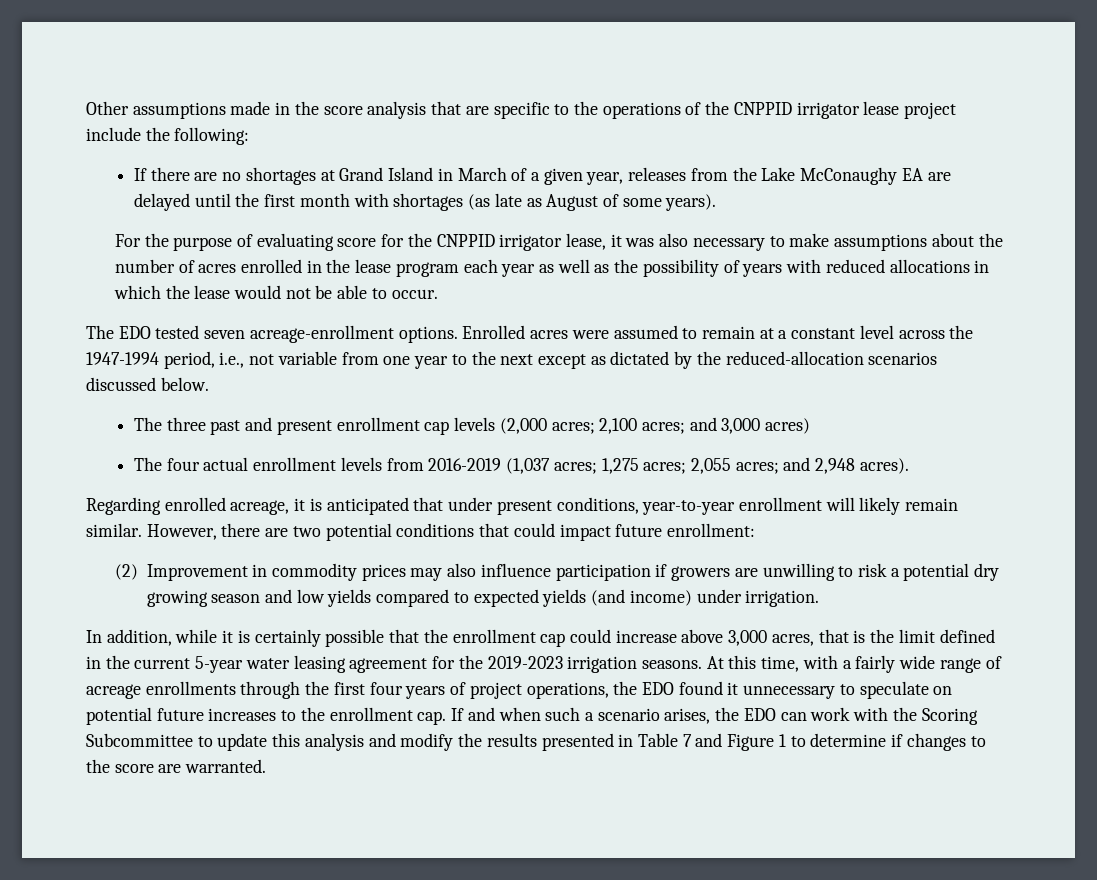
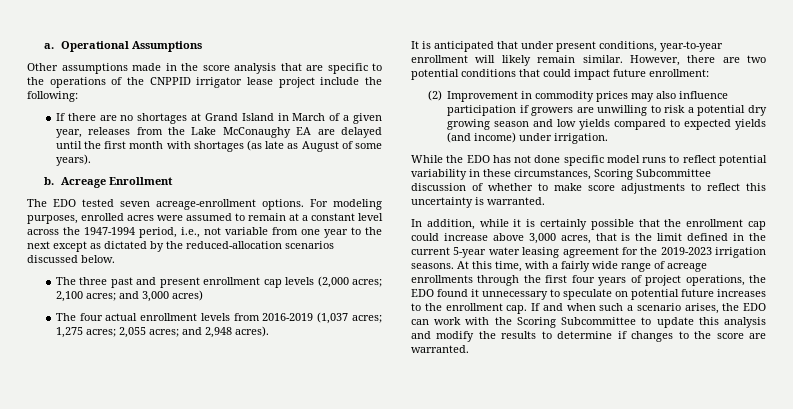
(86, 108) none -> [43,41,202,52] a. Operational Assumptions //
[114,233,1003,251] [114,259,990,277] [113,285,438,299] For the purpose of evaluating score for the CNPPID irrigator lease, it was also necessary to make assumptions about the number of acres enrolled in the lease program each year as well as the possibility of years with reduced allocations in which the lease would not be able to occur. -> [43,177,173,188] b. Acreage Enrollment
[462,325,526,339] Enrolled -> [310,199,382,210] [27,213,124,224] For modeling purposes, enrolled
[86,497,306,515] Regarding enrolled acreage, it -> [411,41,419,49] It
(820, 598) none -> [411,155,767,166] [411,169,711,180] [411,183,766,194] [411,197,545,208] // While the EDO has not done specific model runs to reflect potential variability in these circumstances, Scoring Subcommittee discussion of whether to make score adjustments to reflect this uncertainty is warranted.
[541,733,786,751] presented in Table 7 and Figure 1 -> (537, 335) none

